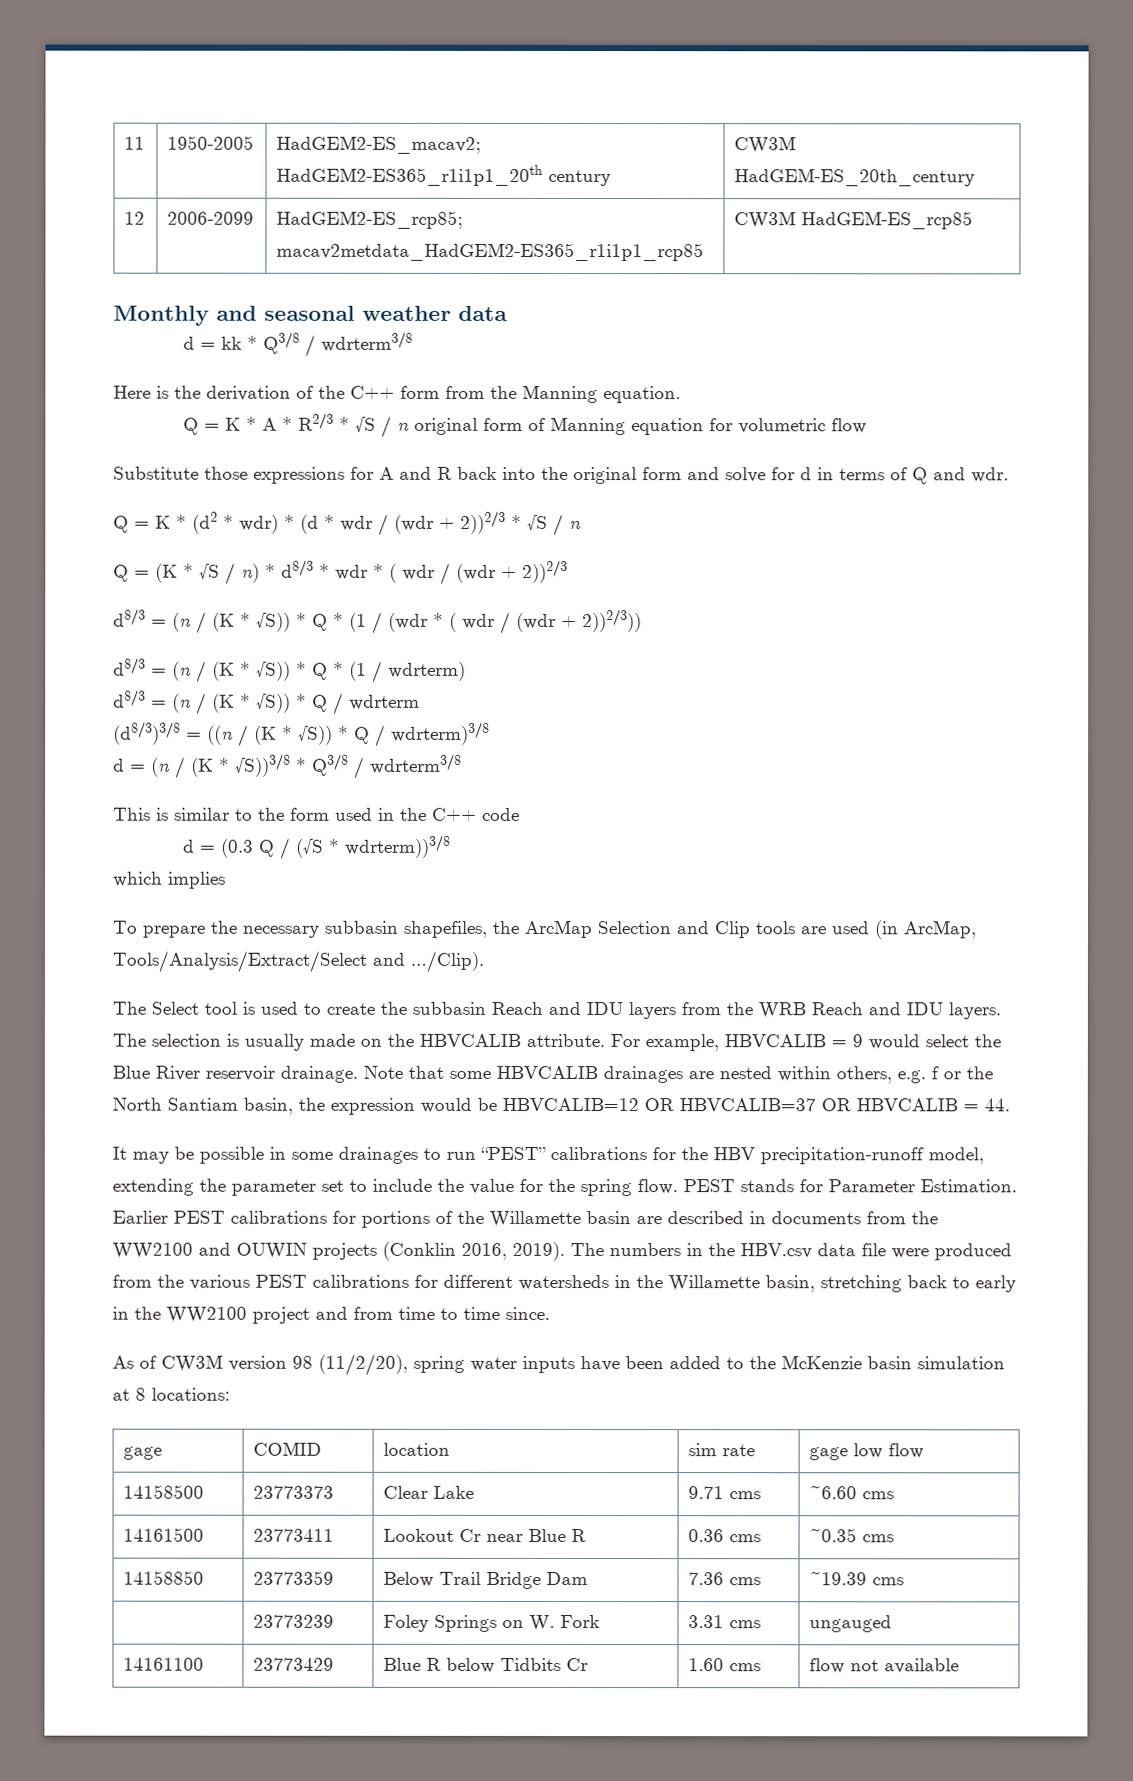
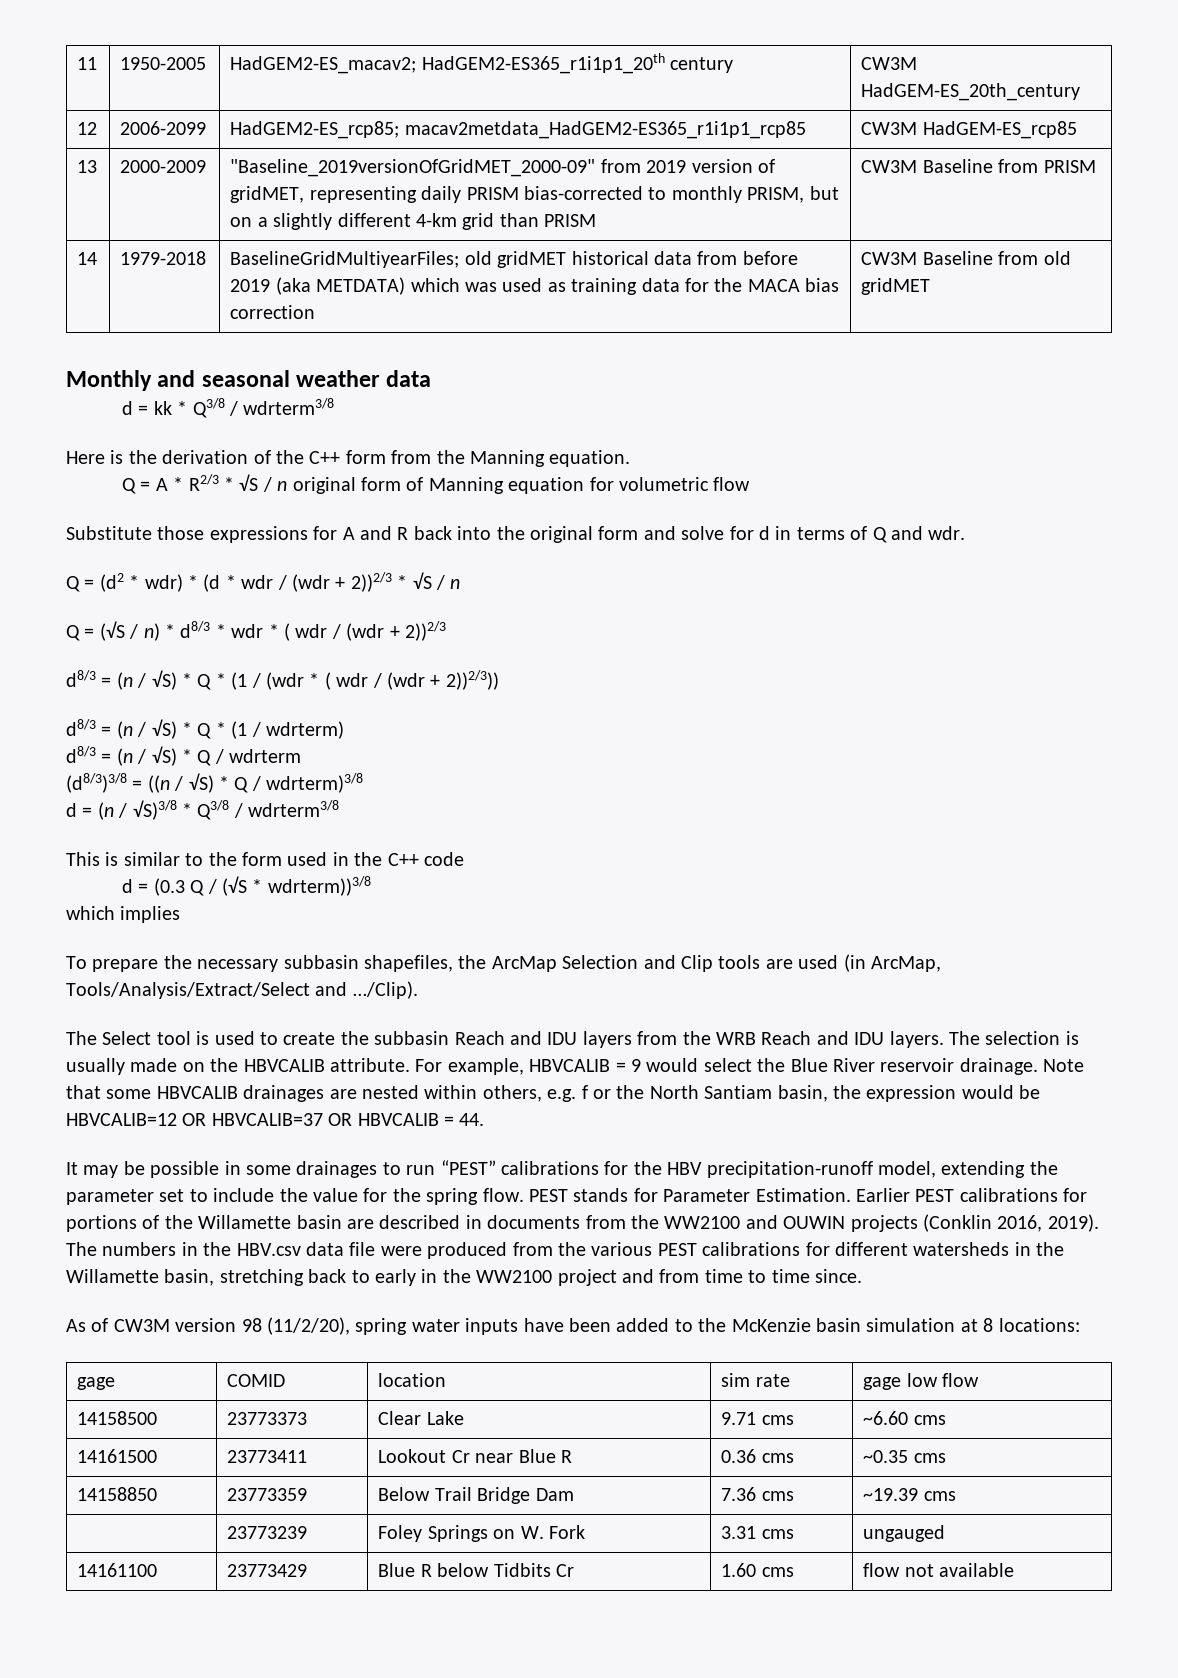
(974, 220) none -> [77,160,98,173] [120,160,207,173] [230,159,776,177] [230,186,839,203] [230,213,597,230] [861,159,1096,173] [77,252,98,265] [120,251,207,265] [230,251,798,268] [230,277,840,295] [230,305,316,319] [861,251,1071,265] [861,278,931,295] // 13 | 2000-2009 | "Baseline_2019versionOfGridMET_2000-09" from 2019 version of gridMET, representing daily PRISM bias-corrected to monthly PRISM, but on a slightly different 4-km grid than PRISM | CW3M Baseline from PRISM // 14 | 1979-2018 | BaselineGridMultiyearFiles; old gridMET historical data from before 2019 (aka METDATA) which was used as training data for the MACA bias correction | CW3M Baseline from old gridMET
[224,416,257,431] K * -> (151, 486) none
[155,514,187,529] K * -> (95, 584) none
[155,563,220,583] (K * √S -> [99,621,125,641] (√S
[212,612,291,632] (K * √S)) -> [151,670,177,690] √S)
[212,661,291,681] (K * √S)) -> [151,719,177,739] √S)
[212,693,291,713] (K * √S)) -> [151,746,177,766] √S)
[254,725,333,745] (K * √S)) -> [188,773,214,793] √S)
[191,753,291,777] (K * √S))3/8 -> [132,800,177,820] √S)3/8

